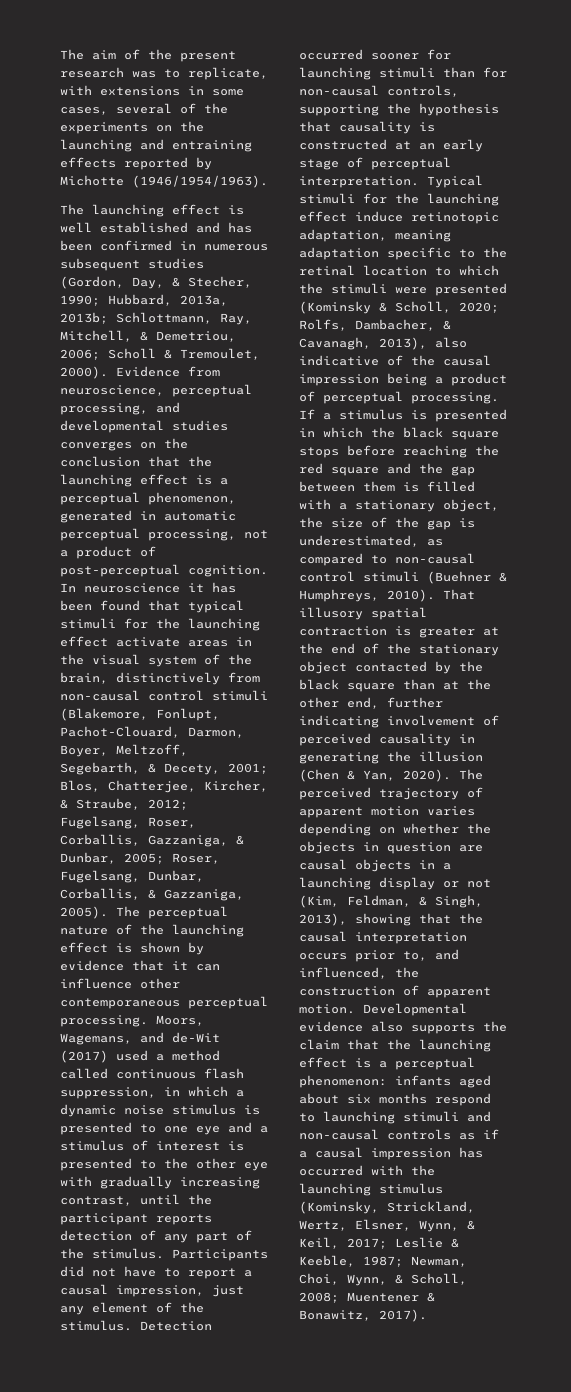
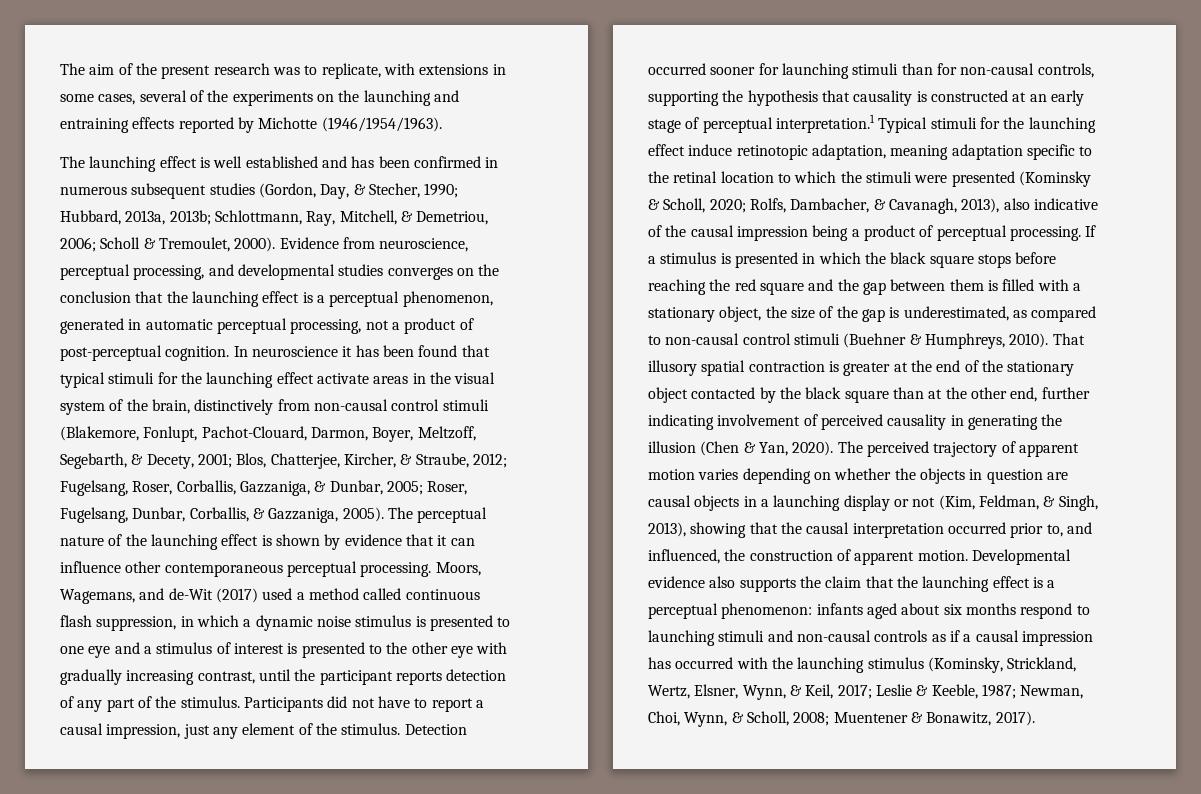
[299,176,419,188] interpretation. -> [775,114,875,133] interpretation.1
[299,953,347,960] occurs -> [947,522,1006,534] occurred

